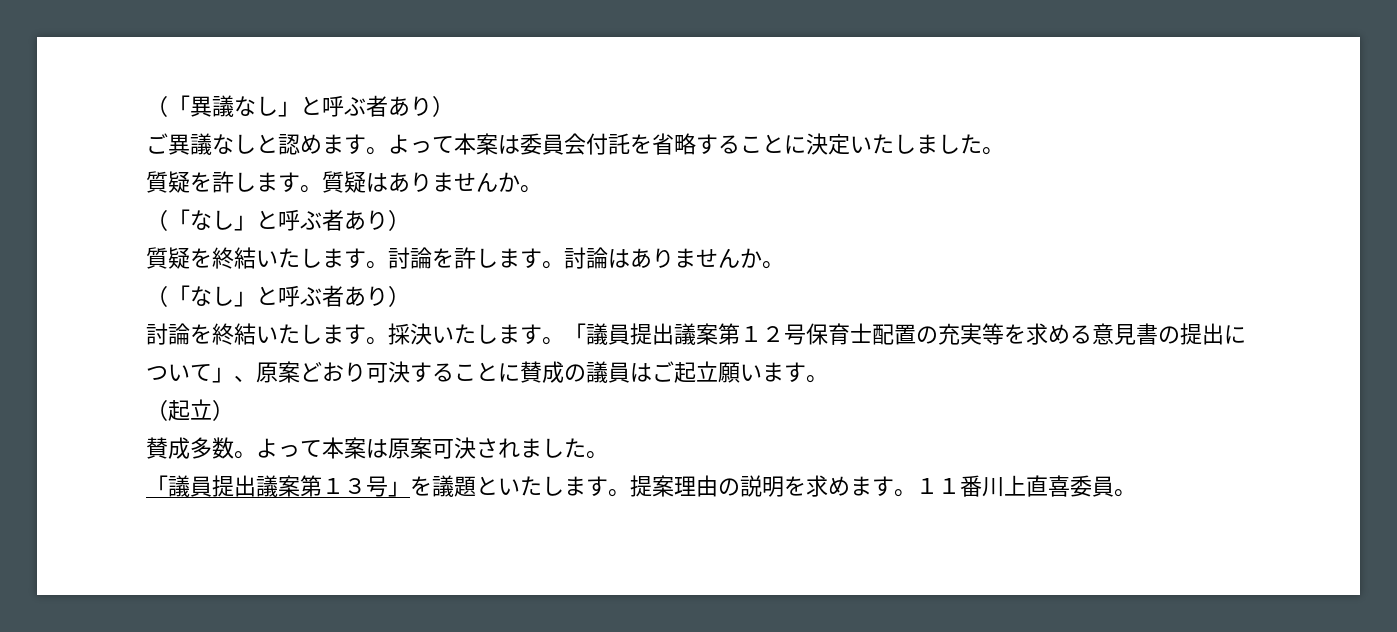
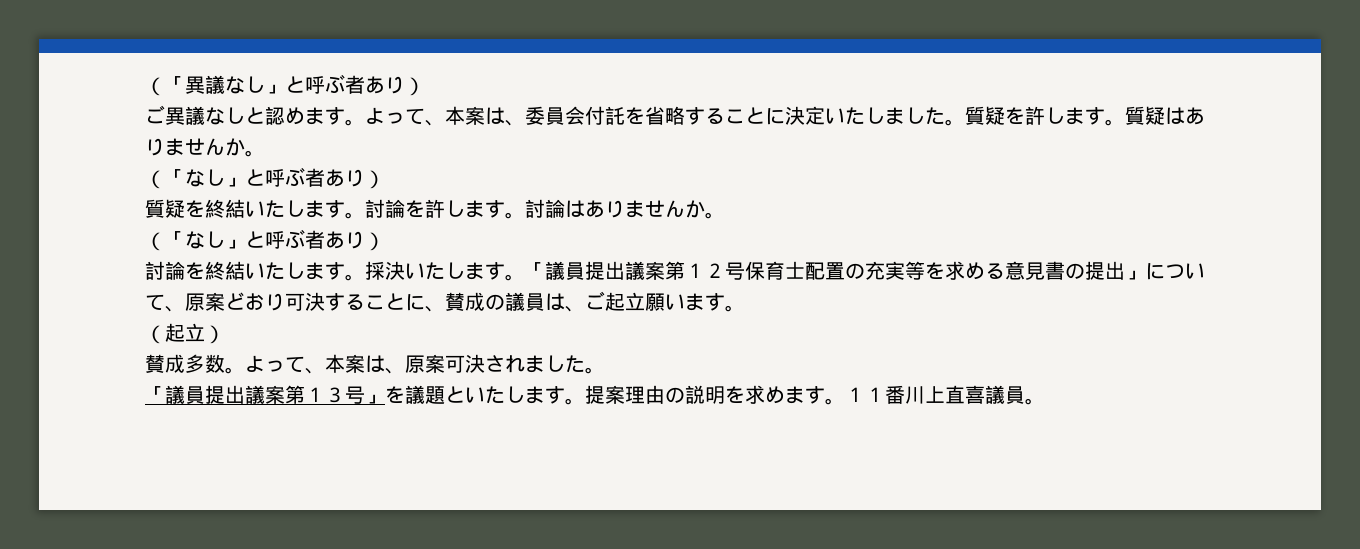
[454,133,520,155] 本案は -> [425,106,525,126] 、本案は、
(1004, 151) // -> (965, 122) none
(1224, 334) none -> [1125,270,1145,280] 」
[212,367,234,383] 」 -> (165, 302) none
(520, 372) none -> [425,306,445,312] 、
(652, 372) none -> [565,306,585,312] 、
[322,437,388,459] 本案は -> [305,354,405,374] 、本案は、
[1070,475,1092,497] 委 -> [985,385,1005,404] 議

